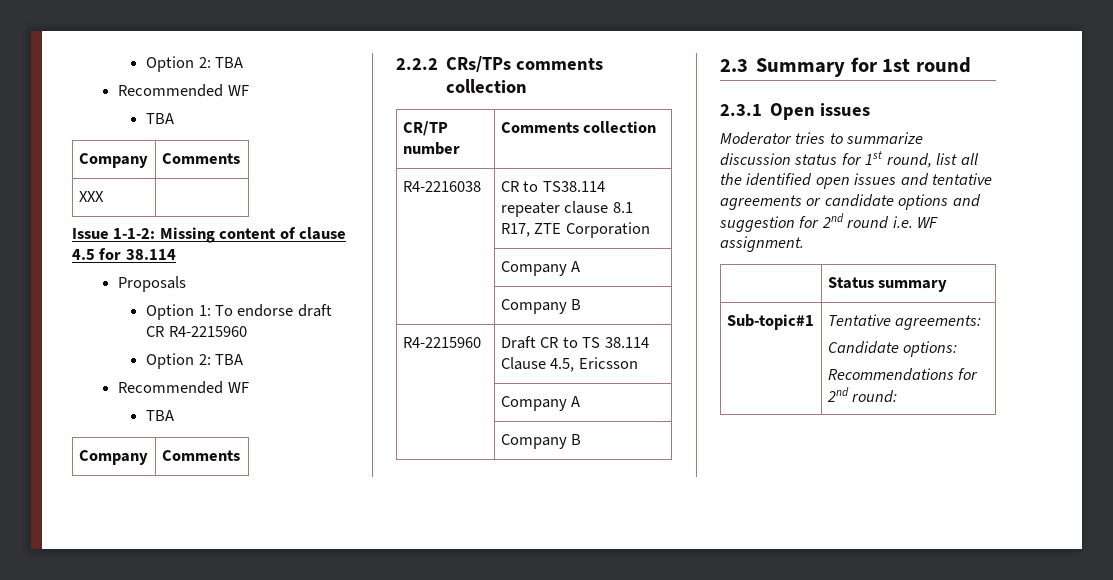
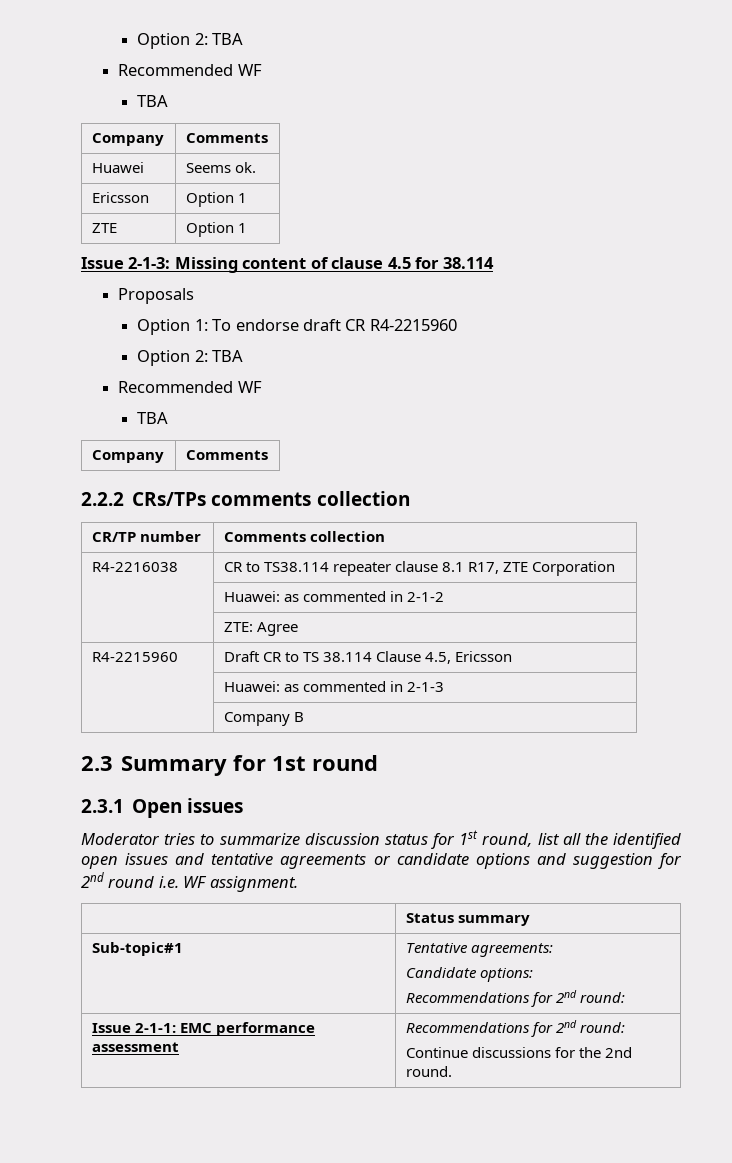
[146,56,243,72] [118,84,249,97] [146,113,175,124] [78,153,148,168] [161,153,240,164] [78,191,104,202] [72,228,156,239] Option 2: TBA // Recommended WF // TBA // Company | Comments // XXX | // Issue 1-1-2: -> [137,33,244,49] [118,64,262,76] [137,95,169,107] [91,133,164,146] [185,133,268,143] [91,162,144,173] [185,162,256,173] [91,192,149,203] [185,192,247,207] [91,223,117,233] [185,222,247,237] [81,257,171,269] Option 2: TBA // Recommended WF // TBA // Company | Comments // Huawei | Seems ok. // Ericsson | Option 1 // ZTE | Option 1 // Issue 2-1-3:
[500,261,581,276] [500,299,582,314] Company A // | Company B -> [223,591,444,602] [223,622,298,636] Huawei: as commented in 2-1-2 // | ZTE: Agree
[500,396,581,411] Company A -> [223,681,444,692] Huawei: as commented in 2-1-3
(898, 396) none -> [91,1022,315,1036] [91,1042,179,1052] [405,1020,625,1037] [405,1047,632,1058] [405,1066,452,1077] // Issue 2-1-1: EMC performance assessment | Recommendations for 2nd round: // Continue discussions for the 2nd round.

